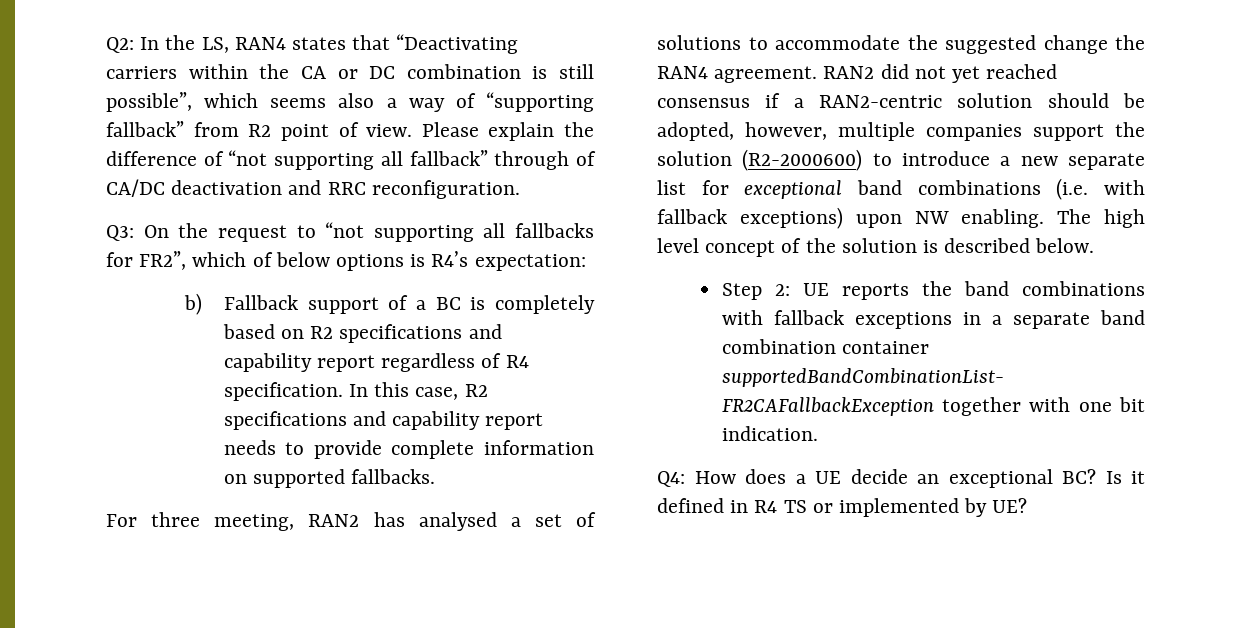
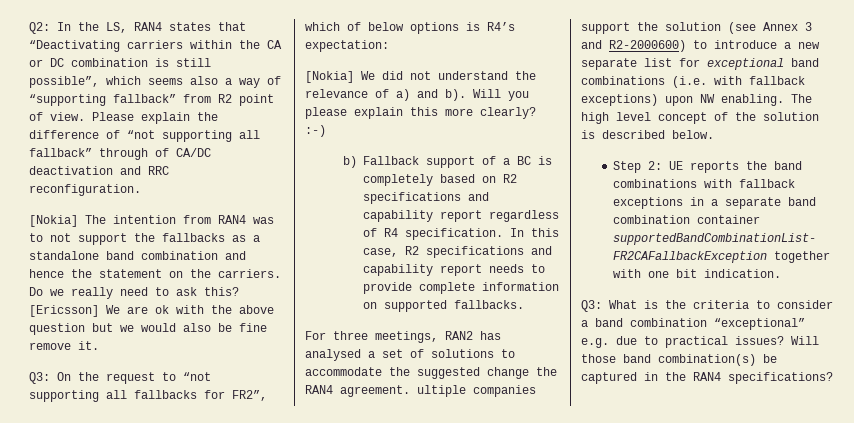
(520, 189) none -> [29,215,274,227] [29,233,260,245] [29,251,246,260] [29,269,281,278] [29,287,239,299] [29,305,274,317] [29,323,267,335] [29,341,99,350] // [Nokia] The intention from RAN4 was to not support the fallbacks as a standalone band combination and hence the statement on the carriers. Do we really need to ask this? [Ericsson] We are ok with the above question but we would also be fine remove it.
(586, 262) none -> [305,71,536,83] [305,89,529,101] [305,107,536,119] [305,125,326,137] // [Nokia] We did not understand the relevance of a) and b). Will you please explain this more clearly? :-)
[214,514,295,531] meeting, -> [375,331,438,343] meetings,
[823,64,1058,83] [657,93,1145,108] [657,122,1145,141] [657,149,863,171] RAN2 did not yet reached consensus if a RAN2-centric solution should be adopted, however, multiple companies support the solution (R2-2000600) -> [417,385,536,397] [581,22,812,34] [581,40,686,52] ultiple companies support the solution (see Annex 3 and R2-2000600)
[657,469,1145,488] [657,498,1028,517] Q4: How does a UE decide an exceptional BC? Is it defined in R4 TS or implemented by UE? -> [581,300,833,312] [581,318,805,330] [581,336,819,348] [581,354,777,366] [581,372,833,384] Q3: What is the criteria to consider a band combination “exceptional” e.g. due to practical issues? Will those band combination(s) be captured in the RAN4 specifications?

